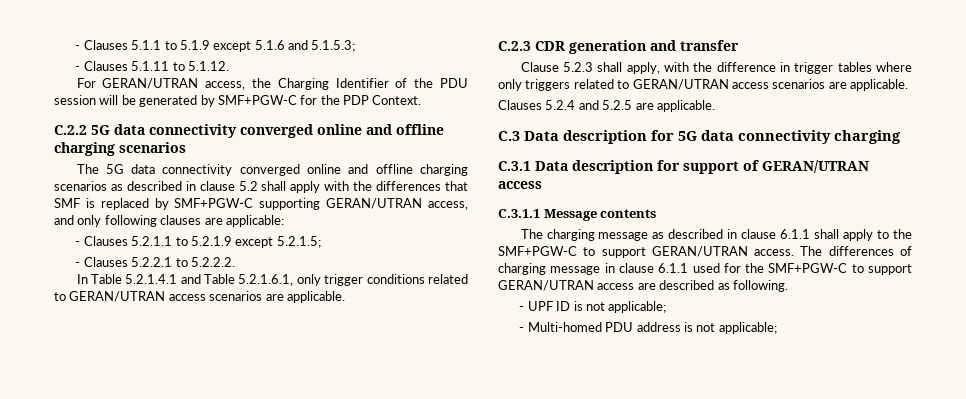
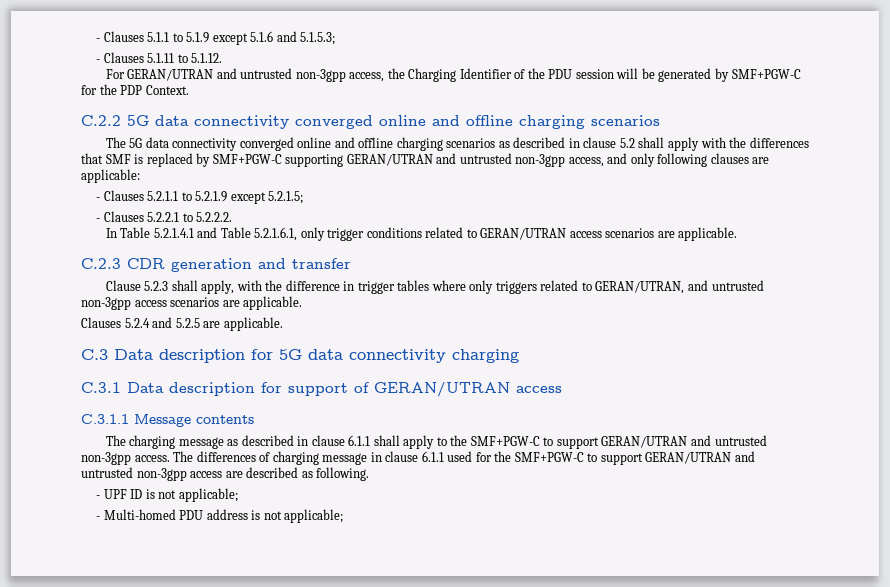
(199, 83) none -> [216,68,346,82] and untrusted non-3gpp
(423, 203) none -> [436,153,566,167] and untrusted non-3gpp
[632,79,729,90] GERAN/UTRAN -> [595,280,764,294] [81,297,131,310] GERAN/UTRAN, and untrusted non-3gpp
(748, 251) none -> [690,435,767,446] [81,452,131,465] and untrusted non-3gpp
(594, 285) none -> [734,451,755,462] [81,467,187,481] and untrusted non-3gpp

